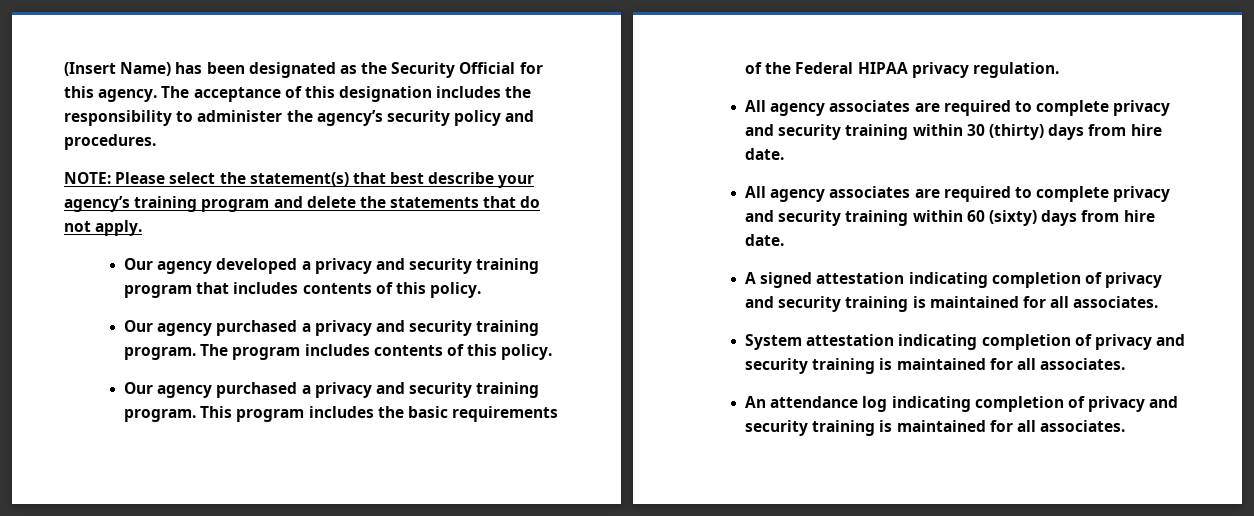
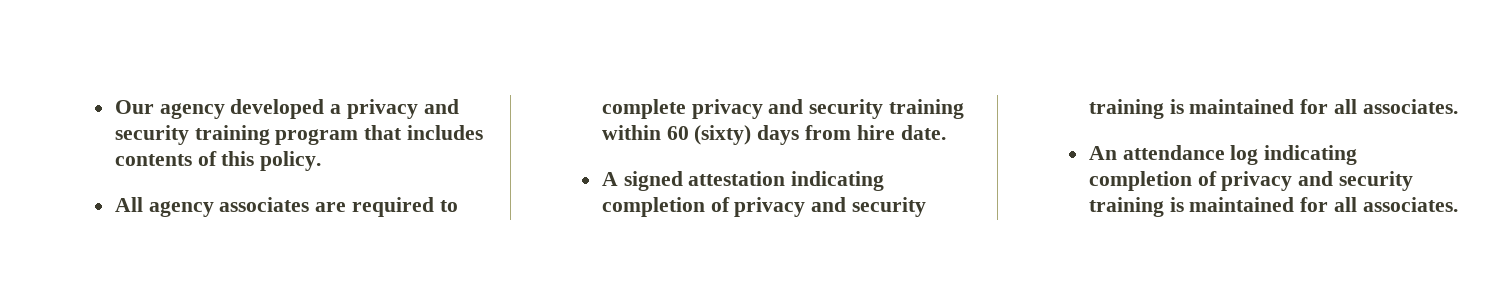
[64,62,543,78] [64,86,532,102] [64,110,535,126] [64,134,156,150] [64,172,535,188] [64,196,541,212] [64,220,143,236] (Insert Name) has been designated as the Security Official for this agency. The acceptance of this designation includes the responsibility to administer the agency’s security policy and procedures. // NOTE: Please select the statement(s) that best describe your agency’s training program and delete the statements that do not apply. // -> (114, 107) none
[124,320,540,336] [124,344,553,360] [124,382,540,398] [124,406,559,422] [745,62,1059,78] [745,100,1171,116] [745,124,1162,140] [745,148,785,160] // Our agency purchased a privacy and security training program. The program includes contents of this policy. // Our agency purchased a privacy and security training program. This program includes the basic requirements of the Federal HIPAA privacy regulation. // All agency associates are required to complete privacy and security training within 30 (thirty) days from hire date. -> (322, 161) none
[745,334,1186,350] [745,358,1126,374] // System attestation indicating completion of privacy and security training is maintained for all associates. -> (1458, 106) none

